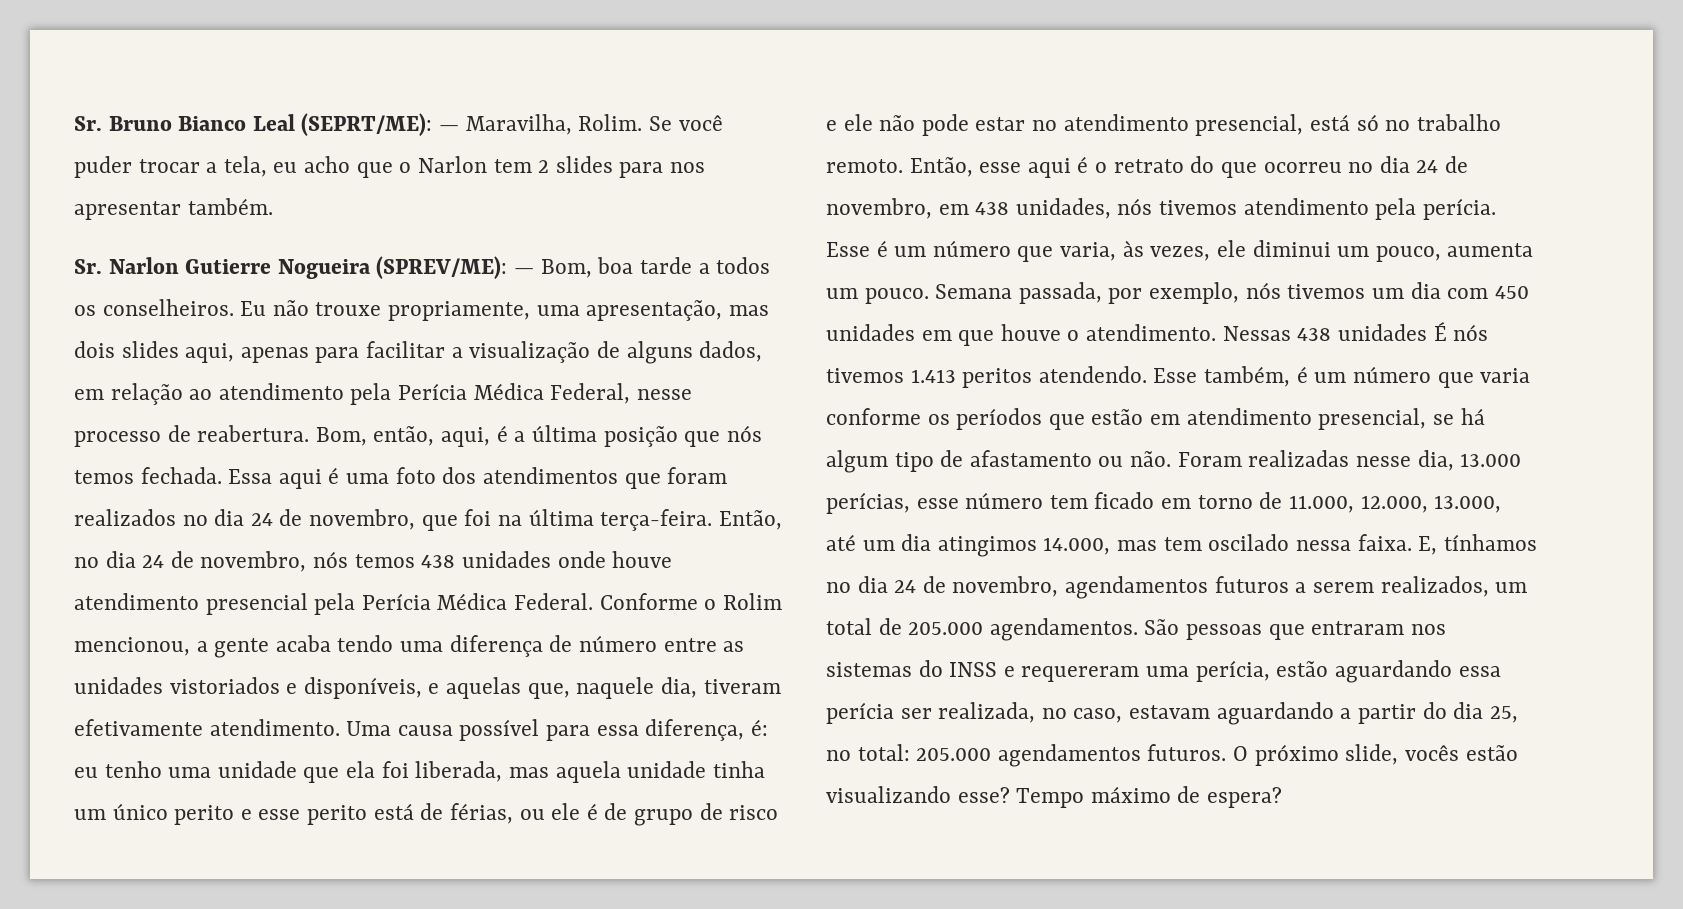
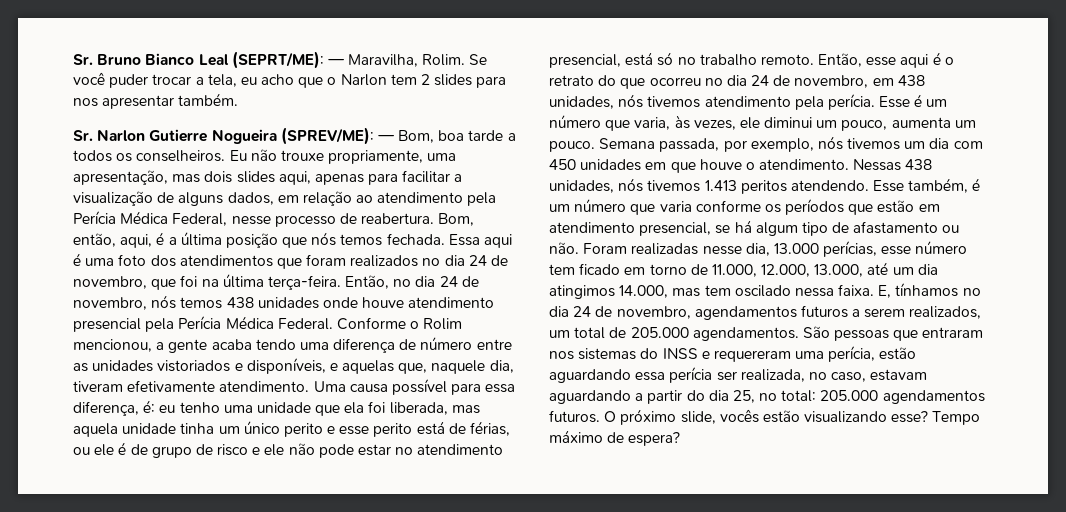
[1337,322,1447,341] unidades É -> [549,180,614,193] unidades,

